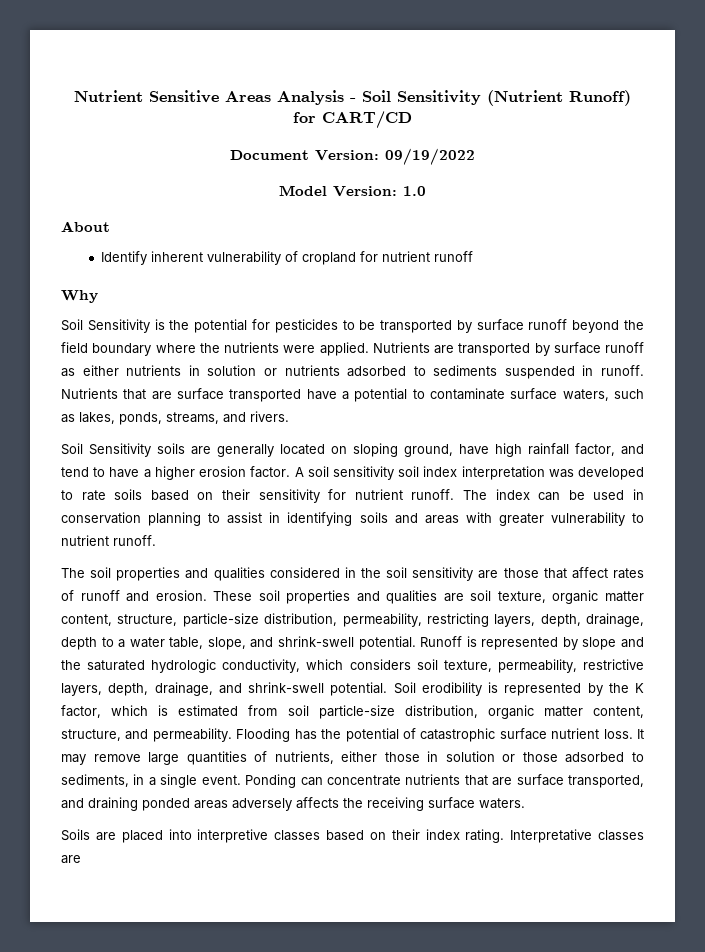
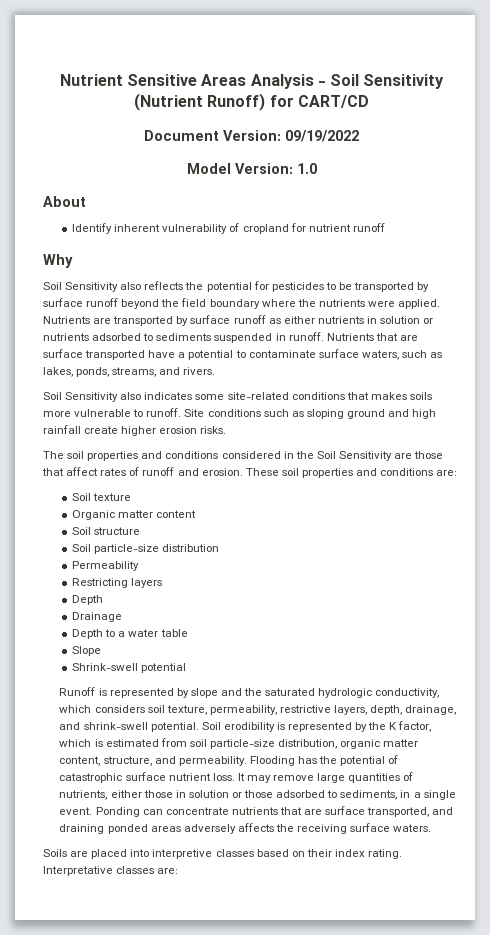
[154,319,165,330] is -> [120,281,184,290] also reflects
[157,443,644,457] [61,466,644,480] [61,489,645,503] [61,512,644,526] [61,535,156,546] soils are generally located on sloping ground, have high rainfall factor, and tend to have a higher erosion factor. A soil sensitivity soil index interpretation was developed to rate soils based on their sensitivity for nutrient runoff. The index can be used in conservation planning to assist in identifying soils and areas with greater vulnerability to nutrient runoff. -> [120,392,432,400] [43,408,437,419] [43,425,227,436] also indicates some site-related conditions that makes soils more vulnerable to runoff. Site conditions such as sloping ground and high rainfall create higher erosion risks.
[213,567,265,581] qualities -> [165,451,219,459] conditions
[386,567,474,581] soil sensitivity -> [316,451,392,461] Soil Sensitivity
[386,590,645,604] [61,613,644,627] [61,636,416,650] qualities are soil texture, organic matter content, structure, particle-size distribution, permeability, restricting layers, depth, drainage, depth to a water table, slope, and shrink-swell potential. -> [380,468,458,476] [72,493,132,501] [72,510,197,520] [72,527,141,535] [72,544,220,554] [72,561,140,571] [72,578,163,588] [72,595,104,605] [72,612,123,622] [72,629,188,639] [72,646,102,656] [72,663,187,673] conditions are: // Soil texture // Organic matter content // Soil structure // Soil particle-size distribution // Permeability // Restricting layers // Depth // Drainage // Depth to a water table // Slope // Shrink-swell potential //
[61,855,81,864] are -> [157,868,179,874] are:

